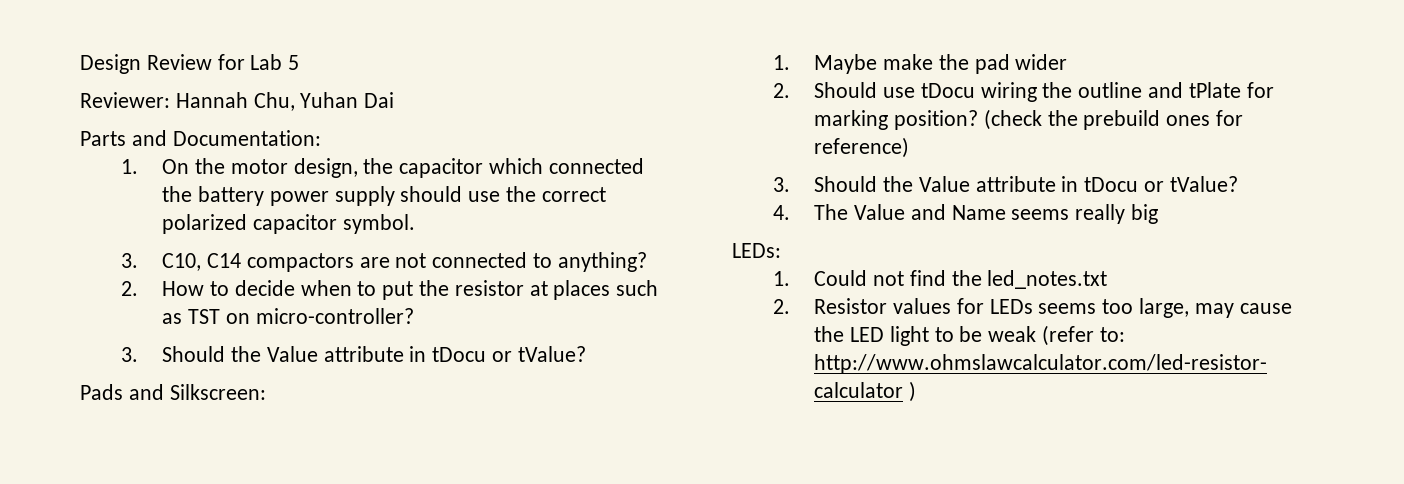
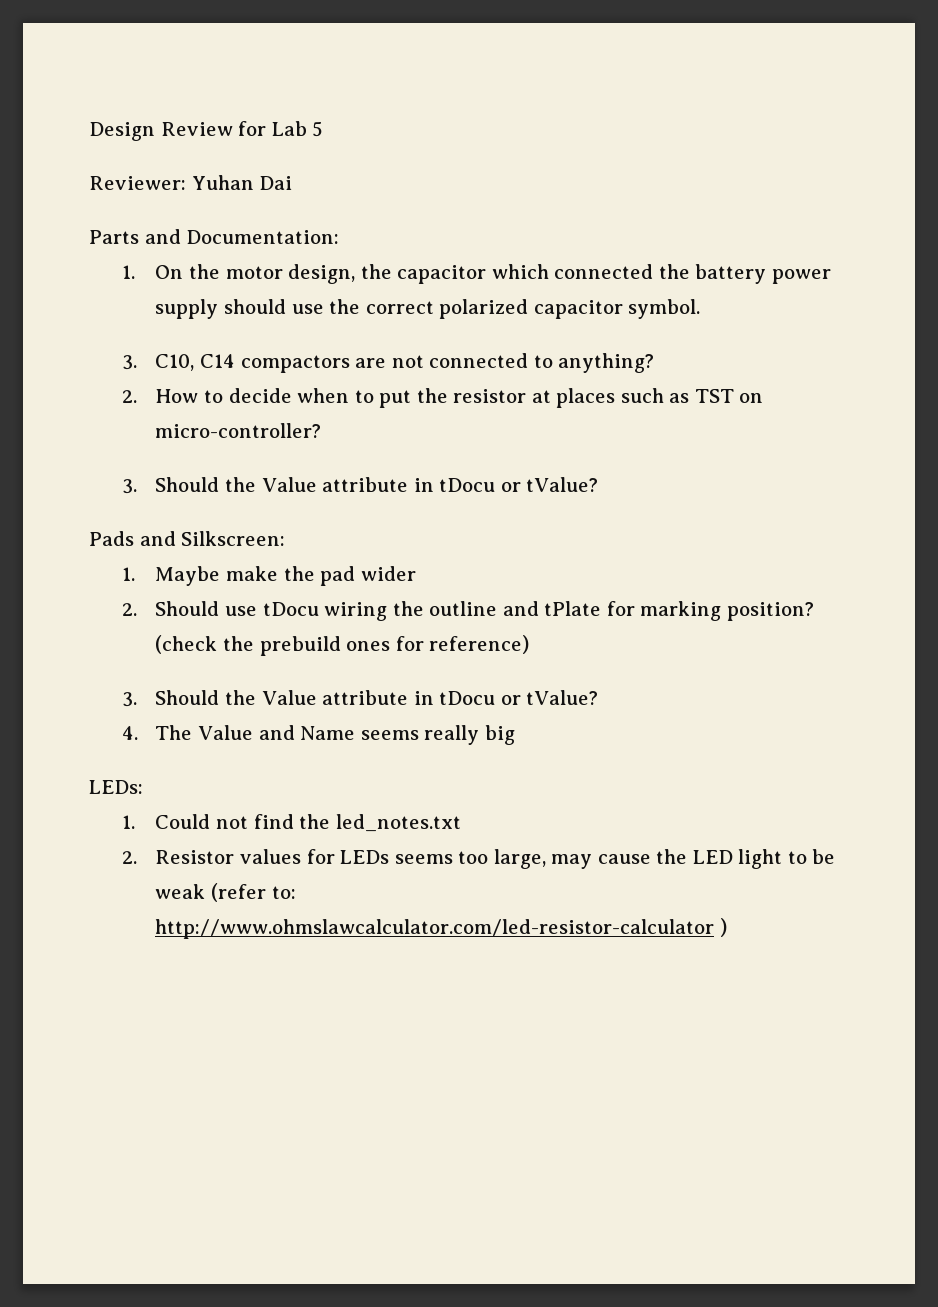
[175,92,295,111] Hannah Chu, -> (186, 183) none

